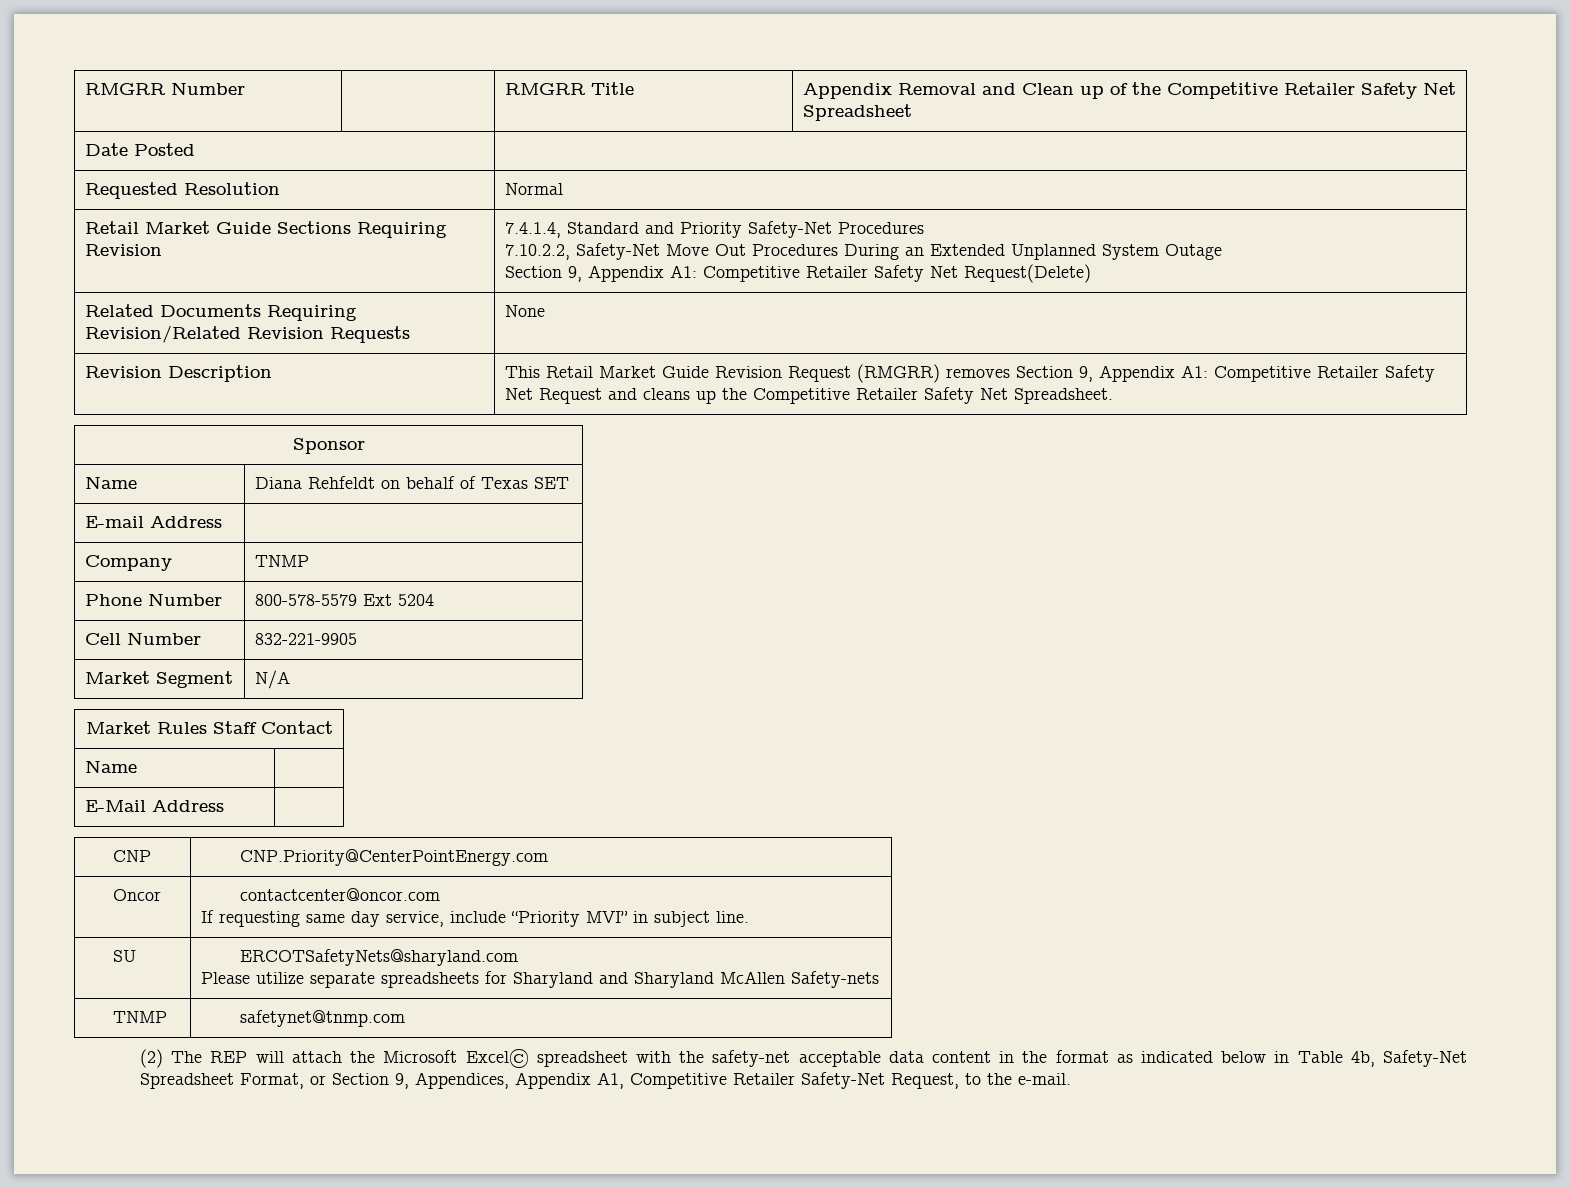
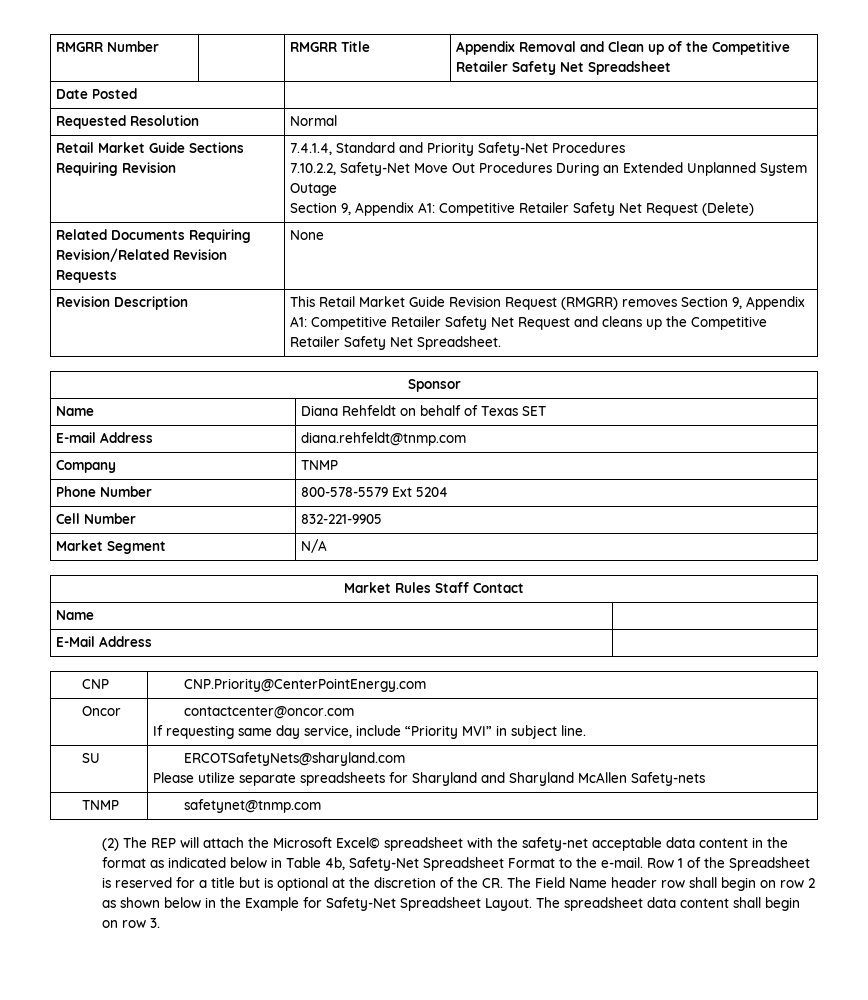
[963,264,1091,283] Request(Delete) -> [646,202,755,216] Request (Delete)
(222, 522) none -> [301,432,467,446] diana.rehfeldt@tnmp.com
[240,1072,1072,1089] Format, or Section 9, Appendices, Appendix A1, Competitive Retailer Safety-Net Request, to the e-mail. -> [508,857,811,871] [102,877,816,891] [102,897,801,911] [102,918,161,928] Format to the e-mail. Row 1 of the Spreadsheet is reserved for a title but is optional at the discretion of the CR. The Field Name header row shall begin on row 2 as shown below in the Example for Safety-Net Spreadsheet Layout. The spreadsheet data content shall begin on row 3.

